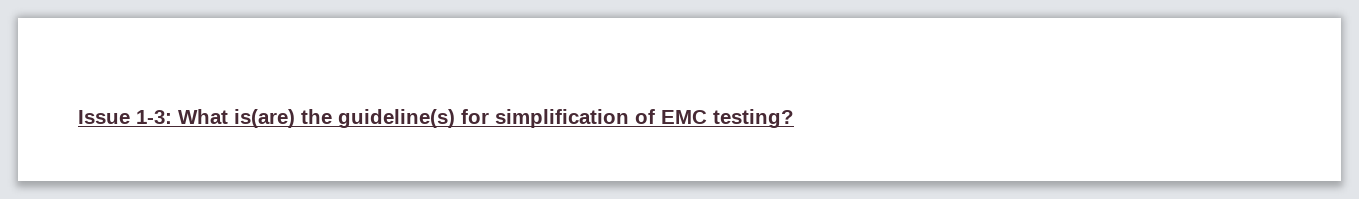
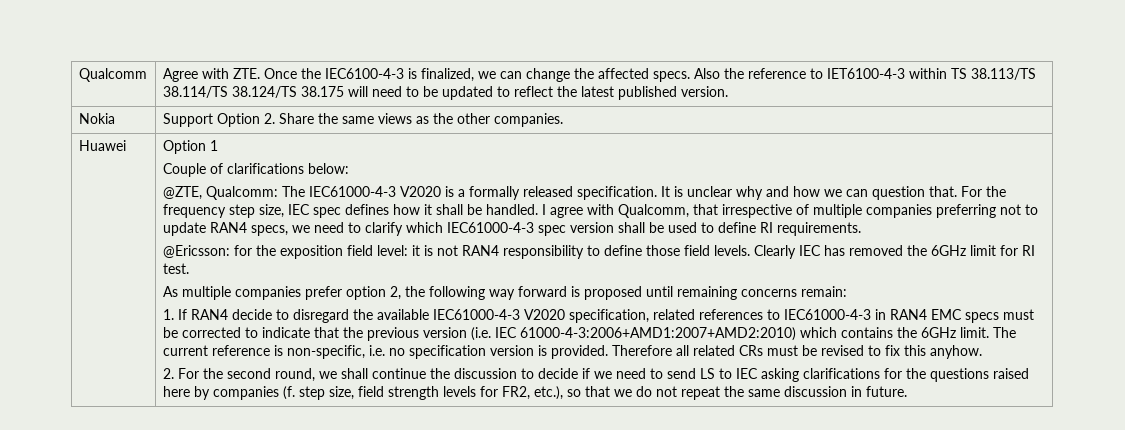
[78,109,794,128] Issue 1-3: What is(are) the guideline(s) for simplification of EMC testing? -> [78,68,147,82] [162,68,1036,82] [162,86,728,100] [78,113,115,124] [162,113,563,127] [78,140,126,151] [162,140,218,154] [162,163,349,177] [162,186,1006,200] [162,204,1038,218] [162,222,861,236] [162,245,1035,259] [162,263,189,274] [162,286,847,300] [162,309,1034,323] [162,327,1016,341] [162,345,982,359] [162,368,1029,382] [162,386,907,400] Qualcomm | Agree with ZTE. Once the IEC6100-4-3 is finalized, we can change the affected specs. Also the reference to IET6100-4-3 within TS 38.113/TS 38.114/TS 38.124/TS 38.175 will need to be updated to reflect the latest published version. // Nokia | Support Option 2. Share the same views as the other companies. // Huawei | Option 1 // Couple of clarifications below: // @ZTE, Qualcomm: The IEC61000-4-3 V2020 is a formally released specification. It is unclear why and how we can question that. For the frequency step size, IEC spec defines how it shall be handled. I agree with Qualcomm, that irrespective of multiple companies preferring not to update RAN4 specs, we need to clarify which IEC61000-4-3 spec version shall be used to define RI requirements. // @Ericsson: for the exposition field level: it is not RAN4 responsibility to define those field levels. Clearly IEC has removed the 6GHz limit for RI test. // As multiple companies prefer option 2, the following way forward is proposed until remaining concerns remain: // 1. If RAN4 decide to disregard the available IEC61000-4-3 V2020 specification, related references to IEC61000-4-3 in RAN4 EMC specs must be corrected to indicate that the previous version (i.e. IEC 61000-4-3:2006+AMD1:2007+AMD2:2010) which contains the 6GHz limit. The current reference is non-specific, i.e. no specification version is provided. Therefore all related CRs must be revised to fix this anyhow. // 2. For the second round, we shall continue the discussion to decide if we need to send LS to IEC asking clarifications for the questions raised here by companies (f. step size, field strength levels for FR2, etc.), so that we do not repeat the same discussion in future.

